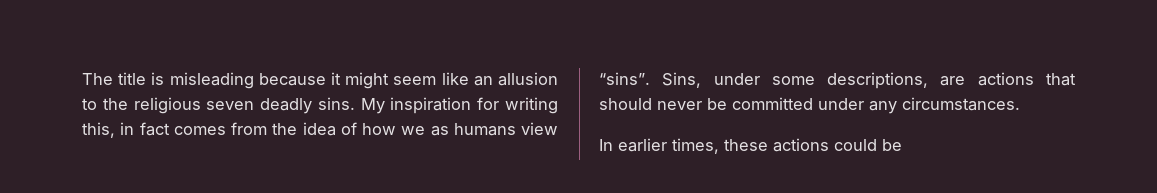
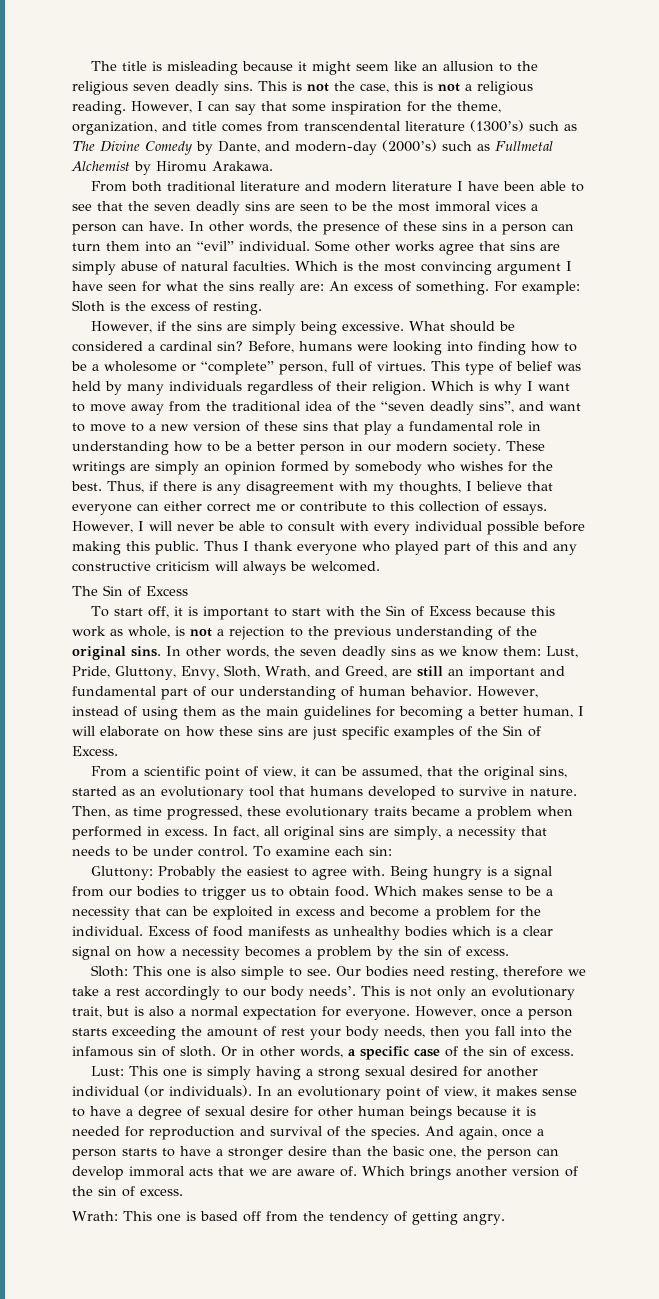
[360,97,558,114] [82,122,558,138] [599,72,1076,89] [599,97,1020,114] [599,138,902,154] My inspiration for writing this, in fact comes from the idea of how we as humans view “sins”. Sins, under some descriptions, are actions that should never be committed under any circumstances. // In earlier times, these actions could be -> [258,81,533,95] [72,101,501,115] [72,120,577,135] [72,140,553,155] [71,161,273,175] [91,181,585,192] [72,201,538,215] [72,221,574,235] [72,240,560,255] [72,261,572,275] [72,281,580,295] [72,300,262,315] [91,321,516,335] [72,341,577,355] [71,361,581,375] [72,381,570,395] [72,401,581,415] [72,421,541,435] [72,441,545,455] [72,461,553,475] [71,481,553,495] [72,501,547,515] [72,521,585,535] [72,541,577,555] [72,561,380,575] [72,585,188,597] [91,605,556,620] [72,626,537,640] [72,646,578,660] [72,665,565,680] [72,686,538,700] [72,706,584,720] [72,725,541,740] [72,746,118,756] [91,766,568,780] [72,786,577,800] [72,806,573,820] [72,826,547,840] [72,846,392,857] [91,866,553,880] [72,886,553,900] [72,906,541,920] [72,926,553,940] [72,946,509,960] [91,965,587,980] [72,986,575,1000] [72,1006,573,1020] [72,1026,572,1040] [72,1046,574,1060] [91,1066,539,1080] [72,1085,577,1100] [72,1106,536,1120] [72,1126,544,1140] [72,1146,559,1160] [72,1166,578,1180] [72,1186,183,1197] [72,1211,505,1225] This is not the case, this is not a religious reading. However, I can say that some inspiration for the theme, organization, and title comes from transcendental literature (1300’s) such as The Divine Comedy by Dante, and modern-day (2000’s) such as Fullmetal Alchemist by Hiromu Arakawa. // From both traditional literature and modern literature I have been able to see that the seven deadly sins are seen to be the most immoral vices a person can have. In other words, the presence of these sins in a person can turn them into an “evil” individual. Some other works agree that sins are simply abuse of natural faculties. Which is the most convincing argument I have seen for what the sins really are: An excess of something. For example: Sloth is the excess of resting. // However, if the sins are simply being excessive. What should be considered a cardinal sin? Before, humans were looking into finding how to be a wholesome or “complete” person, full of virtues. This type of belief was held by many individuals regardless of their religion. Which is why I want to move away from the traditional idea of the “seven deadly sins”, and want to move to a new version of these sins that play a fundamental role in understanding how to be a better person in our modern society. These writings are simply an opinion formed by somebody who wishes for the best. Thus, if there is any disagreement with my thoughts, I believe that everyone can either correct me or contribute to this collection of essays. However, I will never be able to consult with every individual possible before making this public. Thus I thank everyone who played part of this and any constructive criticism will always be welcomed. // The Sin of Excess // To start off, it is important to start with the Sin of Excess because this work as whole, is not a rejection to the previous understanding of the original sins. In other words, the seven deadly sins as we know them: Lust, Pride, Gluttony, Envy, Sloth, Wrath, and Greed, are still an important and fundamental part of our understanding of human behavior. However, instead of using them as the main guidelines for becoming a better human, I will elaborate on how these sins are just specific examples of the Sin of Excess. // From a scientific point of view, it can be assumed, that the original sins, started as an evolutionary tool that humans developed to survive in nature. Then, as time progressed, these evolutionary traits became a problem when performed in excess. In fact, all original sins are simply, a necessity that needs to be under control. To examine each sin: // Gluttony: Probably the easiest to agree with. Being hungry is a signal from our bodies to trigger us to obtain food. Which makes sense to be a necessity that can be exploited in excess and become a problem for the individual. Excess of food manifests as unhealthy bodies which is a clear signal on how a necessity becomes a problem by the sin of excess. // Sloth: This one is also simple to see. Our bodies need resting, therefore we take a rest accordingly to our body needs’. This is not only an evolutionary trait, but is also a normal expectation for everyone. However, once a person starts exceeding the amount of rest your body needs, then you fall into the infamous sin of sloth. Or in other words, a specific case of the sin of excess. // Lust: This one is simply having a strong sexual desired for another individual (or individuals). In an evolutionary point of view, it makes sense to have a degree of sexual desire for other human beings because it is needed for reproduction and survival of the species. And again, once a person starts to have a stronger desire than the basic one, the person can develop immoral acts that we are aware of. Which brings another version of the sin of excess. // Wrath: This one is based off from the tendency of getting angry.

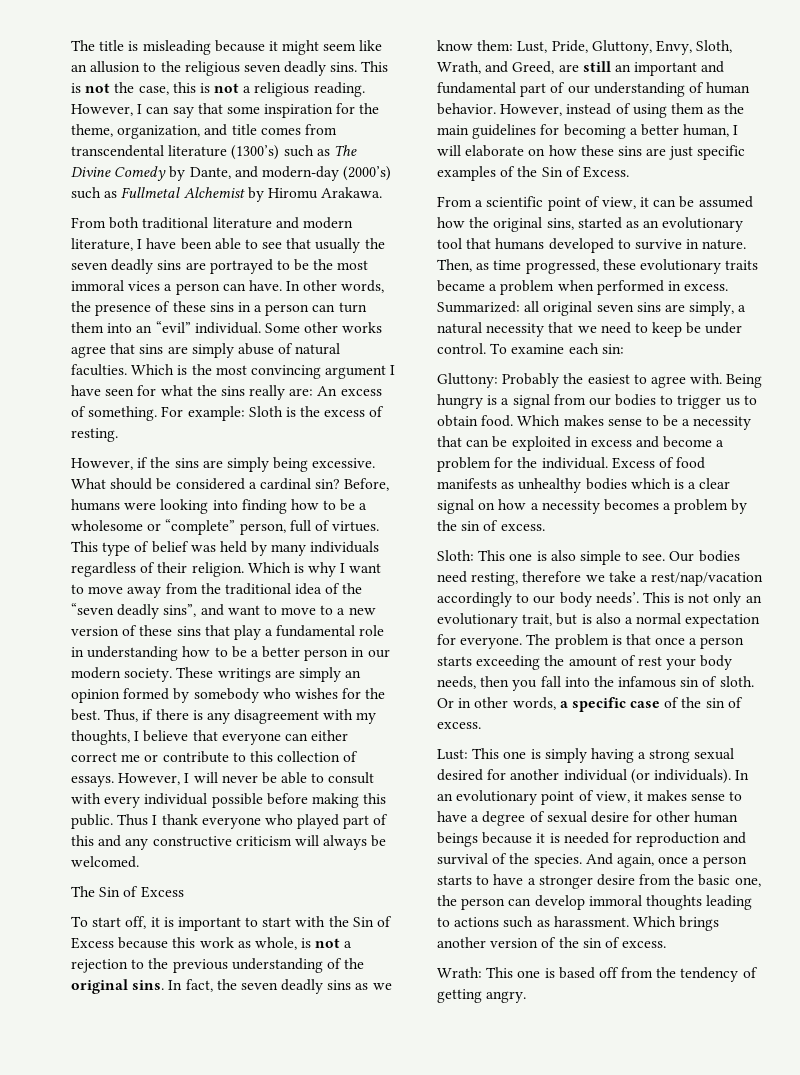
[392,181,453,191] literature -> [71,238,133,251] literature,
(123, 206) none -> [315,238,361,253] usually
[300,204,329,211] seen -> [209,259,273,274] portrayed
[186,646,269,658] other words, -> [185,979,213,992] fact,
[362,766,454,778] assumed, that -> [698,196,753,208] [437,217,465,228] assumed how
[213,826,259,838] In fact, -> [437,301,520,313] Summarized:
(334, 833) none -> [596,304,634,312] seven
[457,826,547,840] [72,846,128,857] necessity that needs to -> [437,322,683,337] natural necessity that we need to keep
[116,988,140,996] rest -> [651,572,764,586] rest/nap/vacation
[415,1006,476,1018] However, -> [526,634,651,649] The problem is that
[332,1146,362,1156] than -> [639,874,672,885] from
[189,1166,357,1177] acts that we are aware of. -> [645,895,753,910] [437,916,629,928] thoughts leading to actions such as harassment.

